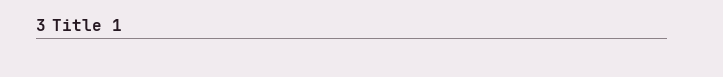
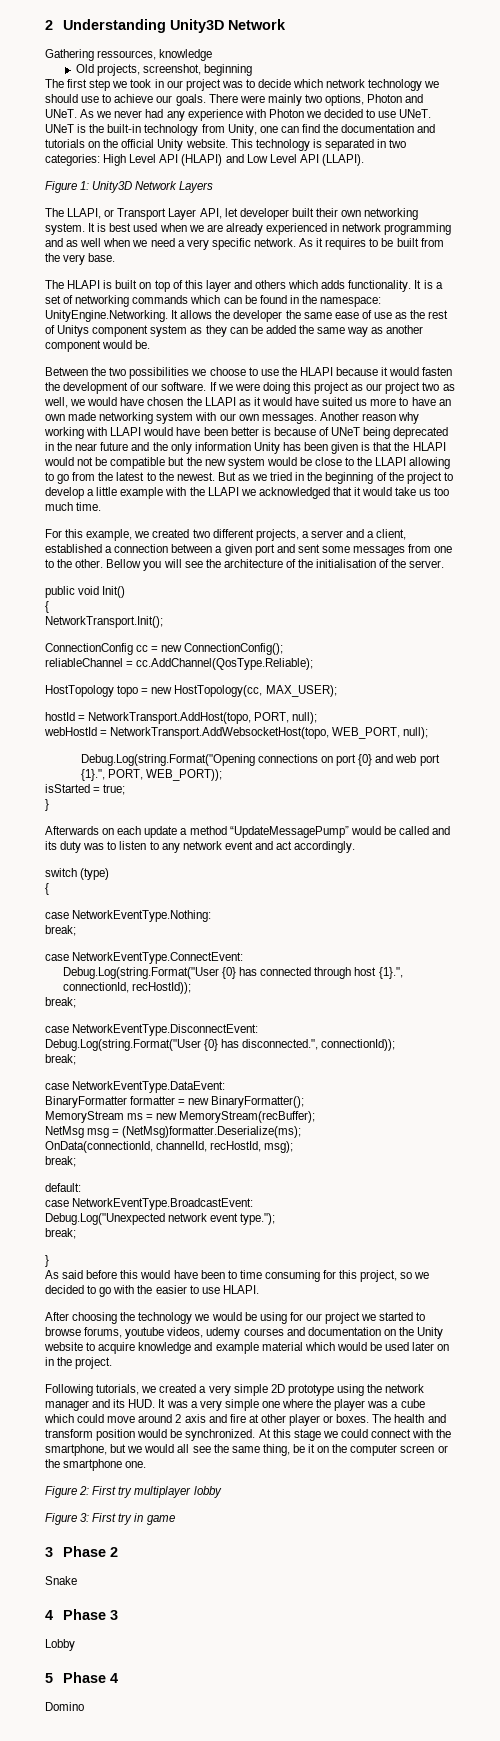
[36,19,123,31] 3 Title 1 -> [45,19,286,33] [45,49,213,61] [75,64,252,76] [45,79,440,91] [45,94,424,106] [45,109,432,121] [45,124,436,136] [45,139,407,151] [45,154,364,166] [45,181,214,193] [45,208,419,220] [45,223,452,235] [45,238,444,250] [45,253,116,265] [45,280,443,292] [45,295,382,307] [45,310,449,322] [45,325,424,337] [45,340,151,352] [45,367,453,379] [45,382,455,394] [44,397,451,408] [45,412,420,424] [44,427,449,439] [45,442,446,454] [44,457,451,469] [45,472,453,484] [45,487,450,499] [45,502,102,511] [45,529,407,541] [45,544,453,556] [45,559,445,571] [45,586,126,598] [45,601,49,613] [45,616,163,628] [45,643,284,655] [45,658,314,670] [45,685,337,697] [45,712,318,724] [44,727,429,739] [80,754,440,766] [80,769,222,781] [45,784,126,795] [45,799,49,811] [45,826,451,838] [45,841,356,853] [45,868,110,880] [45,883,49,895] [45,910,212,922] [45,925,76,936] [45,952,244,964] [62,967,403,979] [62,982,191,994] [45,997,76,1008] [45,1024,259,1036] [45,1039,396,1051] [45,1054,76,1065] [45,1081,226,1093] [45,1096,305,1108] [45,1111,316,1123] [45,1126,302,1138] [45,1141,294,1153] [45,1156,76,1167] [45,1183,81,1192] [45,1198,254,1210] [45,1213,276,1225] [45,1228,76,1239] [45,1255,49,1267] [45,1270,430,1282] [45,1285,259,1297] [45,1312,426,1324] [45,1327,444,1339] [44,1342,450,1354] [45,1357,113,1369] [45,1384,425,1396] [45,1399,425,1411] [44,1414,446,1426] [45,1429,452,1441] [45,1444,448,1456] [45,1459,147,1471] [45,1486,222,1498] [45,1513,175,1525] [45,1546,118,1557] [45,1576,77,1585] [45,1609,118,1620] [45,1639,75,1651] [45,1672,118,1683] [45,1702,84,1711] 2 Understanding Unity3D Network // Gathering ressources, knowledge // Old projects, screenshot, beginning // The first step we took in our project was to decide which network technology we should use to achieve our goals. There were mainly two options, Photon and UNeT. As we never had any experience with Photon we decided to use UNeT. UNeT is the built-in technology from Unity, one can find the documentation and tutorials on the official Unity website. This technology is separated in two categories: High Level API (HLAPI) and Low Level API (LLAPI). // Figure 1: Unity3D Network Layers // The LLAPI, or Transport Layer API, let developer built their own networking system. It is best used when we are already experienced in network programming and as well when we need a very specific network. As it requires to be built from the very base. // The HLAPI is built on top of this layer and others which adds functionality. It is a set of networking commands which can be found in the namespace: UnityEngine.Networking. It allows the developer the same ease of use as the rest of Unitys component system as they can be added the same way as another component would be. // Between the two possibilities we choose to use the HLAPI because it would fasten the development of our software. If we were doing this project as our project two as well, we would have chosen the LLAPI as it would have suited us more to have an own made networking system with our own messages. Another reason why working with LLAPI would have been better is because of UNeT being deprecated in the near future and the only information Unity has been given is that the HLAPI would not be compatible but the new system would be close to the LLAPI allowing to go from the latest to the newest. But as we tried in the beginning of the project to develop a little example with the LLAPI we acknowledged that it would take us too much time. // For this example, we created two different projects, a server and a client, established a connection between a given port and sent some messages from one to the other. Bellow you will see the architecture of the initialisation of the server. // public void Init() // { // NetworkTransport.Init(); // ConnectionConfig cc = new ConnectionConfig(); // reliableChannel = cc.AddChannel(QosType.Reliable); // HostTopology topo = new HostTopology(cc, MAX_USER); // hostId = NetworkTransport.AddHost(topo, PORT, null); // webHostId = NetworkTransport.AddWebsocketHost(topo, WEB_PORT, null); // Debug.Log(string.Format("Opening connections on port {0} and web port {1}.", PORT, WEB_PORT)); // isStarted = true; // } // Afterwards on each update a method “UpdateMessagePump” would be called and its duty was to listen to any network event and act accordingly. // switch (type) // { // case NetworkEventType.Nothing: // break; // case NetworkEventType.ConnectEvent: // Debug.Log(string.Format("User {0} has connected through host {1}.", connectionId, recHostId)); // break; // case NetworkEventType.DisconnectEvent: // Debug.Log(string.Format("User {0} has disconnected.", connectionId)); // break; // case NetworkEventType.DataEvent: // BinaryFormatter formatter = new BinaryFormatter(); // MemoryStream ms = new MemoryStream(recBuffer); // NetMsg msg = (NetMsg)formatter.Deserialize(ms); // OnData(connectionId, channelId, recHostId, msg); // break; // default: // case NetworkEventType.BroadcastEvent: // Debug.Log("Unexpected network event type."); // break; // } // As said before this would have been to time consuming for this project, so we decided to go with the easier to use HLAPI. // After choosing the technology we would be using for our project we started to browse forums, youtube videos, udemy courses and documentation on the Unity website to acquire knowledge and example material which would be used later on in the project. // Following tutorials, we created a very simple 2D prototype using the network manager and its HUD. It was a very simple one where the player was a cube which could move around 2 axis and fire at other player or boxes. The health and transform position would be synchronized. At this stage we could connect with the smartphone, but we would all see the same thing, be it on the computer screen or the smartphone one. // Figure 2: First try multiplayer lobby // Figure 3: First try in game // 3 Phase 2 // Snake // 4 Phase 3 // Lobby // 5 Phase 4 // Domino

